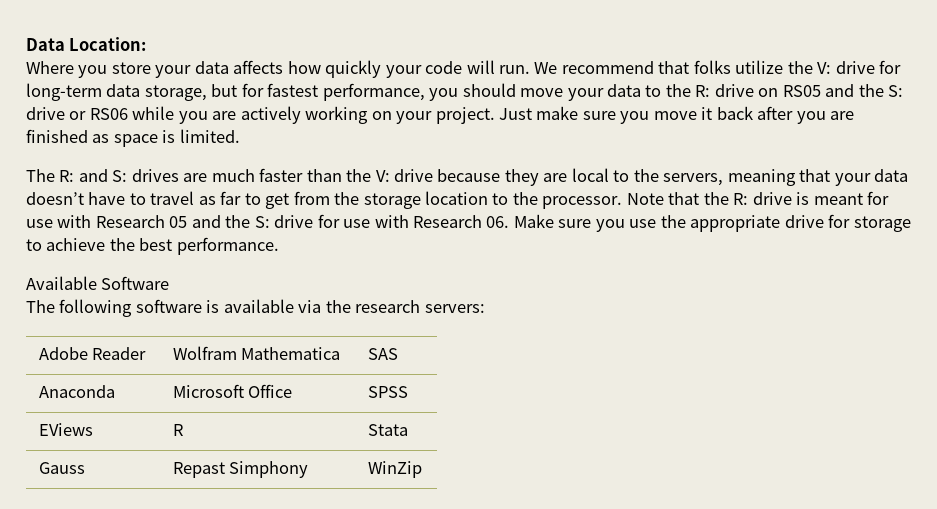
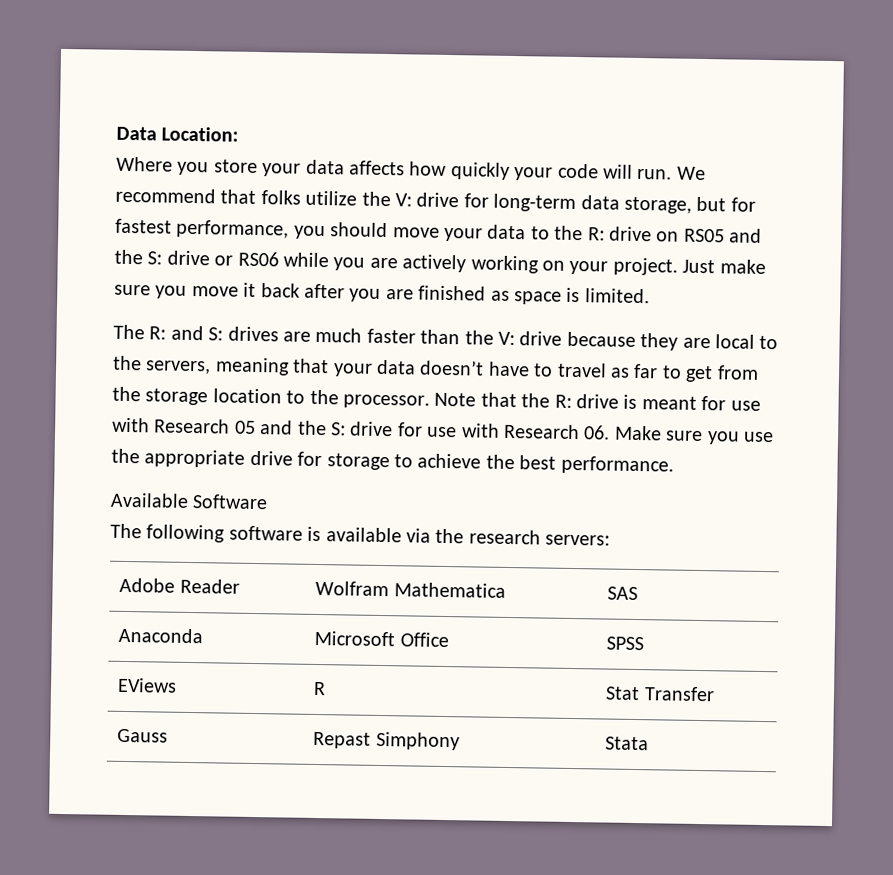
[367,424,408,436] Stata -> [605,686,715,702] Stat Transfer
[367,461,422,478] WinZip -> [605,736,650,751] Stata

